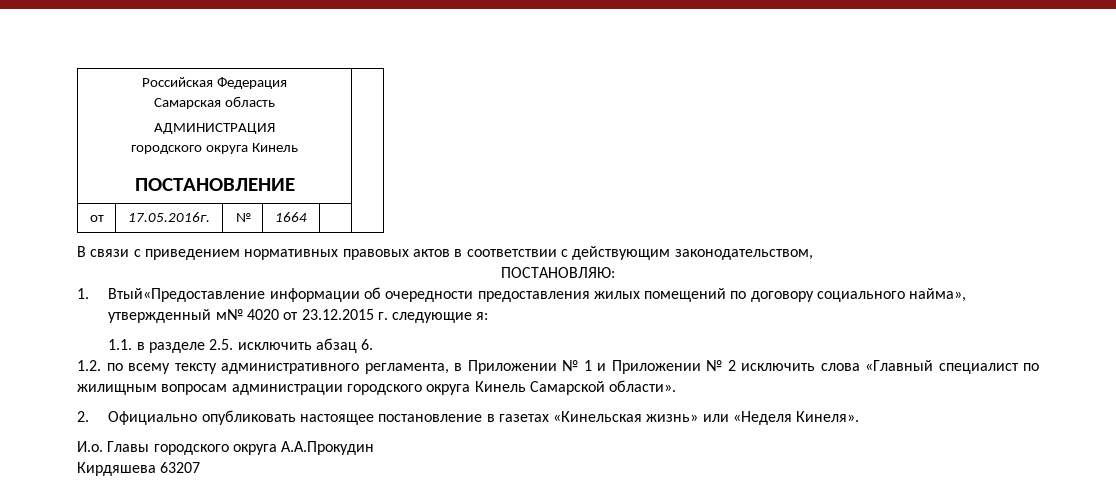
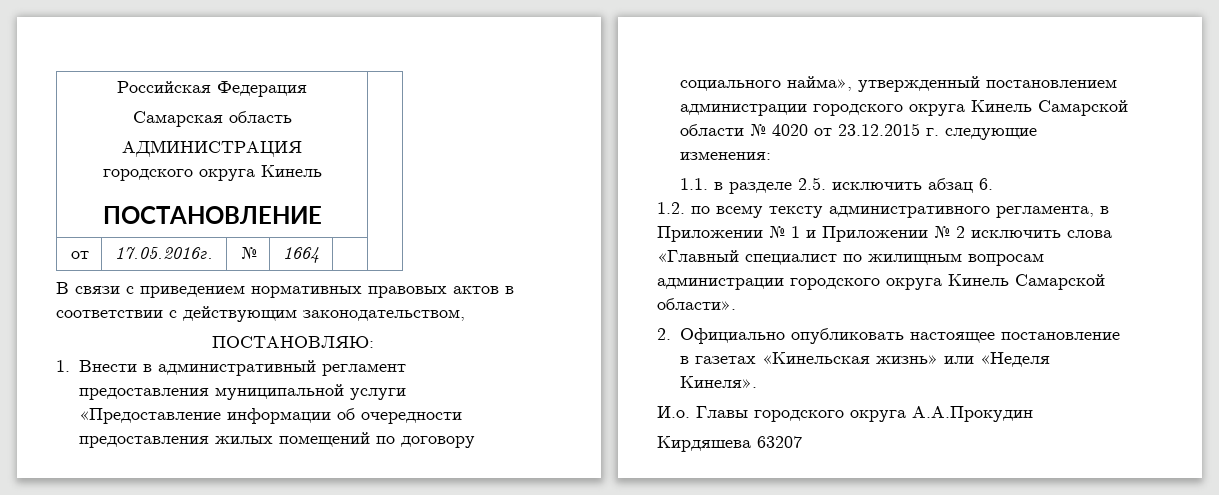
[108,288,266,302] Втый«Предоставление -> [79,360,407,376] [79,384,407,400] [79,408,222,424] Внести в административный регламент предоставления муниципальной услуги «Предоставление
[215,309,243,320] м№ -> [986,79,1118,88] [680,100,1129,116] [680,124,767,136] постановлением администрации городского округа Кинель Самарской области №
[476,312,489,320] я: -> [680,151,772,160] изменения:

